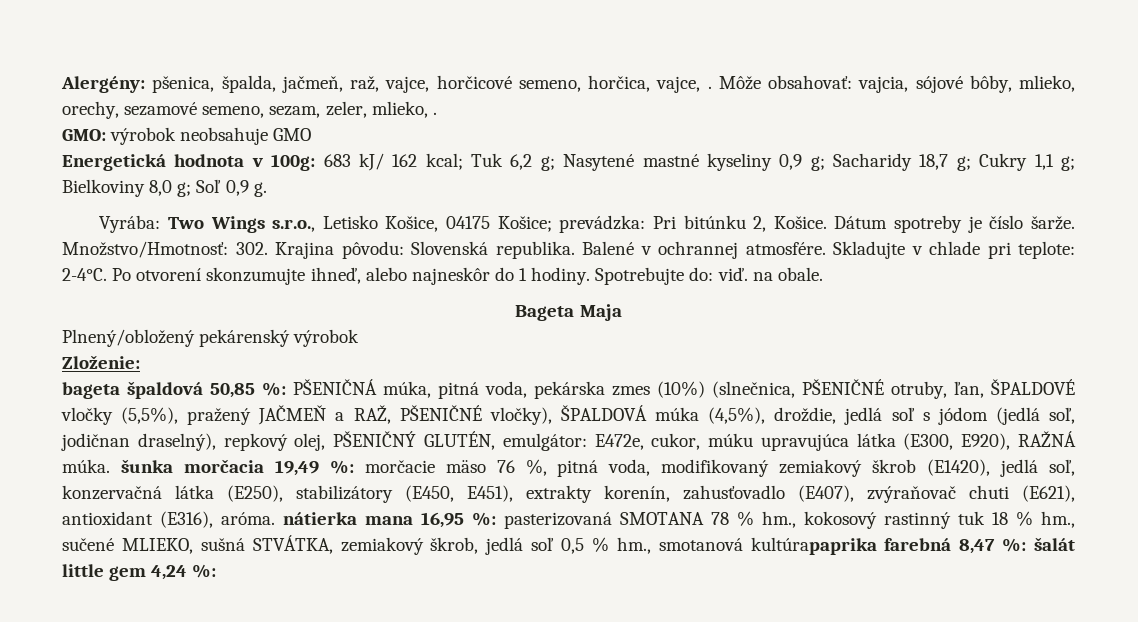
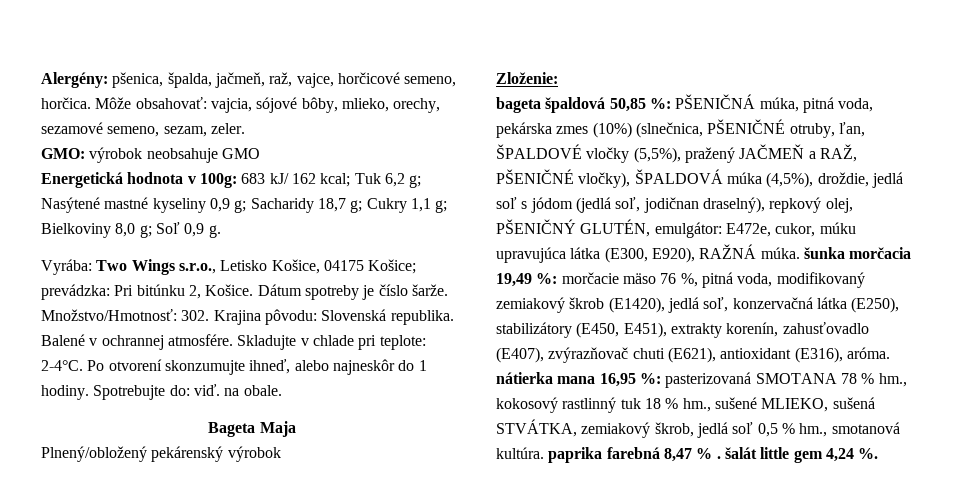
[588,75,712,93] horčica, vajce, . -> [41,97,91,109] horčica.
[325,101,437,118] zeler, mlieko, . -> [210,123,245,134] zeler.
[563,154,635,171] Nasytené -> [41,197,100,213] Nasýtené
[867,486,956,503] zvýraňovač -> [548,347,629,363] zvýrazňovač
[884,512,951,529] rastinný -> [562,397,617,413] rastlinný
[62,538,245,554] sučené MLIEKO, sušná -> [714,397,875,412] sušené MLIEKO, sušená
[750,537,1027,555] kultúrapaprika farebná 8,47 %: -> [496,447,721,463] kultúra. paprika farebná 8,47 % .
[192,564,217,578] %: -> [858,448,879,459] %.

